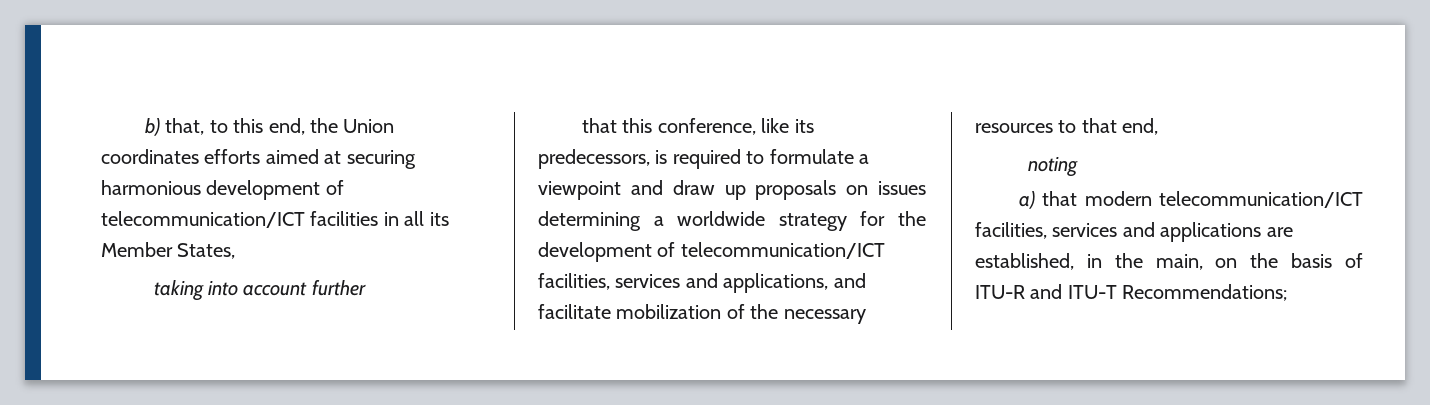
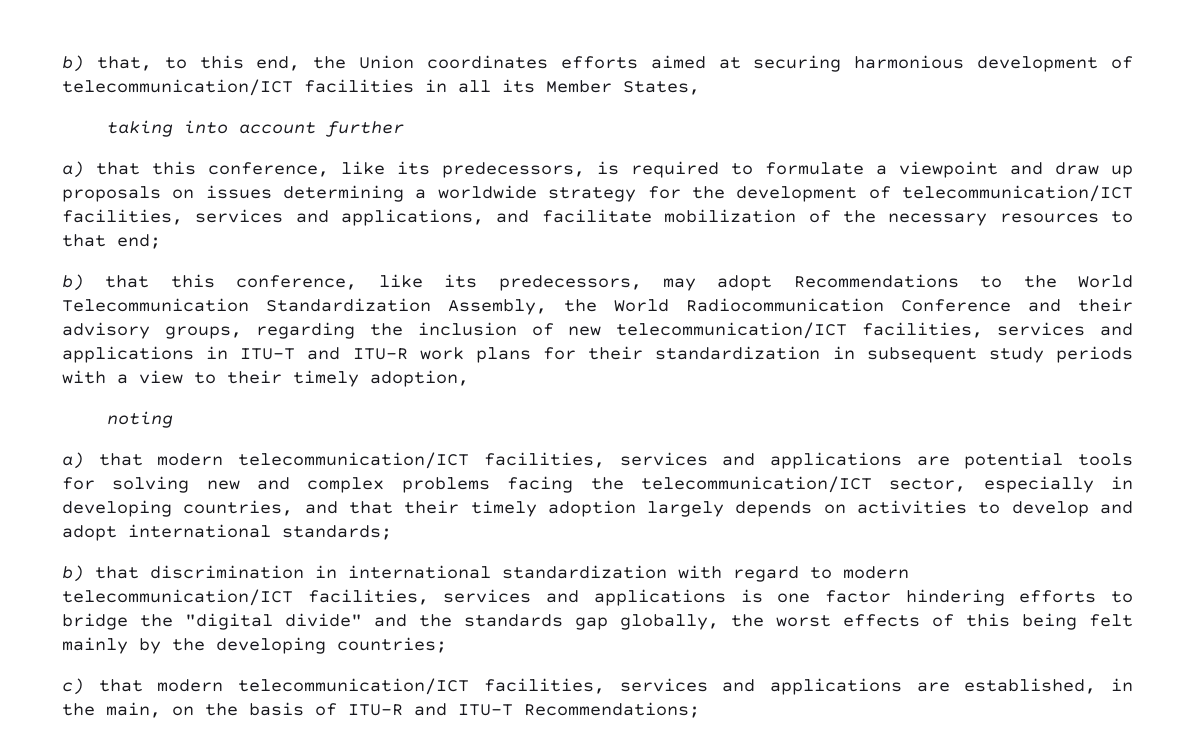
(366, 288) none -> [62,161,84,178] a)
[1122,118,1159,135] end, -> [117,234,161,249] [62,274,1133,291] [62,298,1133,315] [62,322,1133,339] [62,346,1133,363] [62,370,469,387] end; // b) that this conference, like its predecessors, may adopt Recommendations to the World Telecommunication Standardization Assembly, the World Radiocommunication Conference and their advisory groups, regarding the inclusion of new telecommunication/ICT facilities, services and applications in ITU-T and ITU-R work plans for their standardization in subsequent study periods with a view to their timely adoption,
(1293, 232) none -> [964,452,1134,469] [62,476,1133,493] [62,500,1133,517] [62,524,392,541] [62,565,909,582] [62,589,1134,606] [62,613,1133,630] [62,637,447,654] [62,678,950,695] potential tools for solving new and complex problems facing the telecommunication/ICT sector, especially in developing countries, and that their timely adoption largely depends on activities to develop and adopt international standards; // b) that discrimination in international standardization with regard to modern telecommunication/ICT facilities, services and applications is one factor hindering efforts to bridge the "digital divide" and the standards gap globally, the worst effects of this being felt mainly by the developing countries; // c) that modern telecommunication/ICT facilities, services and applications are

